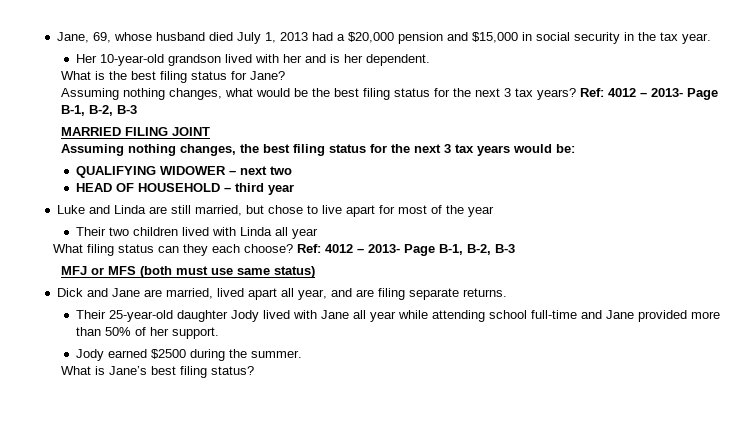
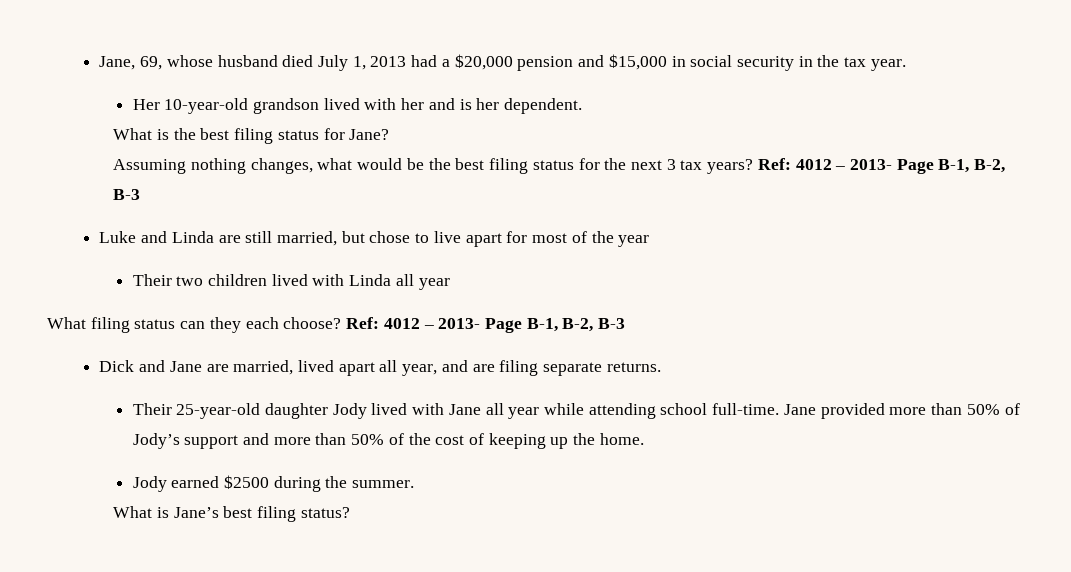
[61,127,211,136] [61,144,576,156] [75,166,292,178] [75,183,294,195] // MARRIED FILING JOINT // Assuming nothing changes, the best filing status for the next 3 tax years would be: // QUALIFYING WIDOWER – next two // HEAD OF HOUSEHOLD – third year -> (141, 194) none
[61,266,316,278] // MFJ or MFS (both must use same status) -> (626, 323) none
[530,310,602,319] full-time and -> [712,403,780,415] full-time.
[149,327,219,339] her support. -> [132,433,644,449] Jody’s support and more than 50% of the cost of keeping up the home.

